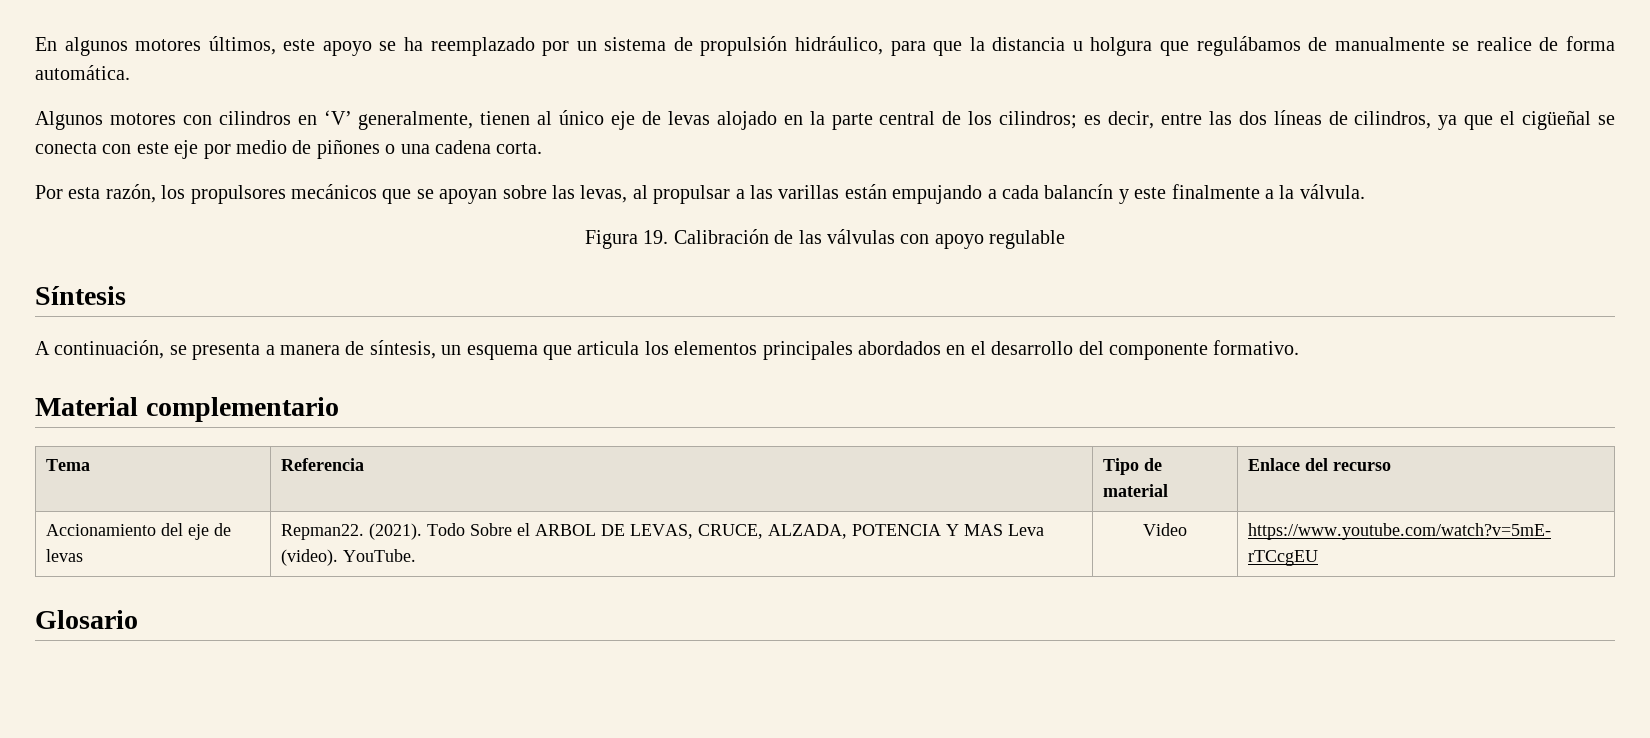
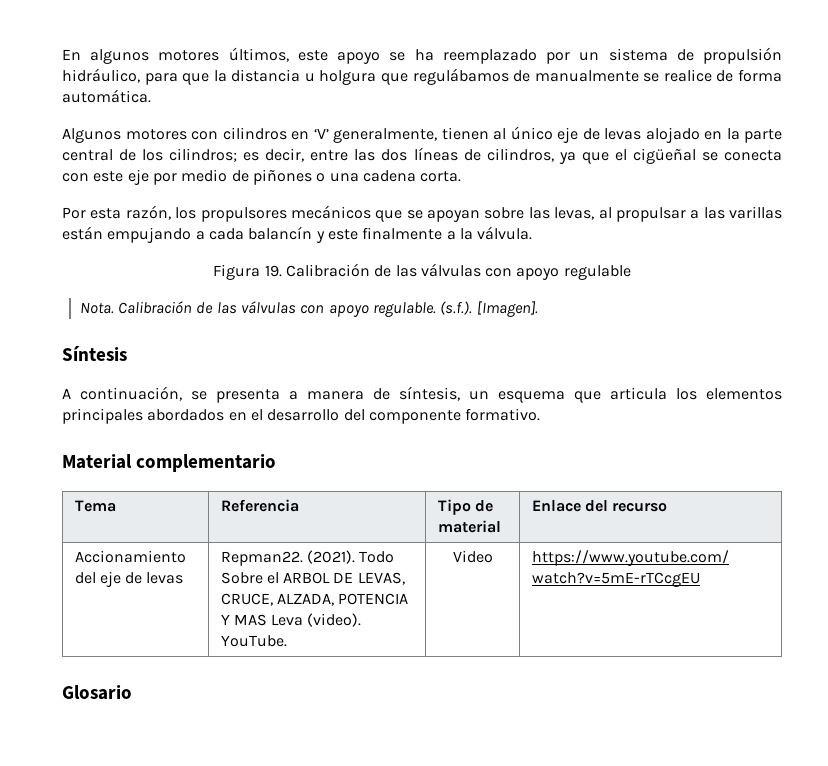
(1066, 239) none -> [79,301,538,317] // Nota. Calibración de las válvulas con apoyo regulable. (s.f.). [Imagen].

